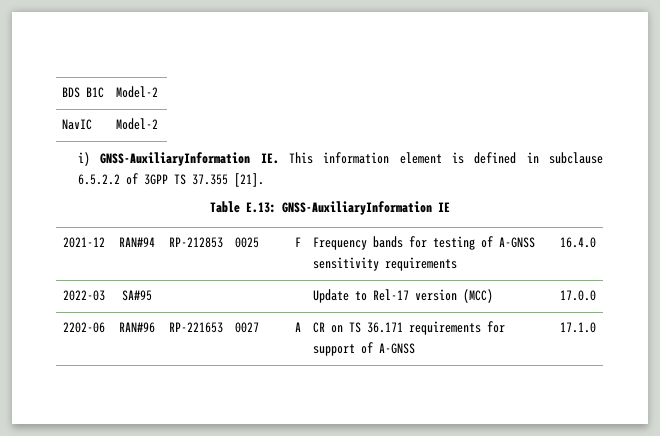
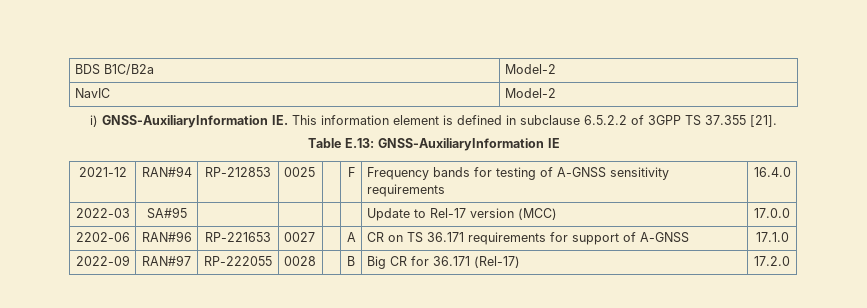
[86,87,105,98] B1C -> [103,64,154,75] B1C/B2a
(596, 327) none -> [75,255,130,266] [142,255,191,266] [204,256,272,266] [283,256,316,266] [347,256,355,266] [366,256,520,269] [754,256,790,266] // 2022-09 | RAN#97 | RP-222055 | 0028 | | B | Big CR for 36.171 (Rel-17) | 17.2.0

